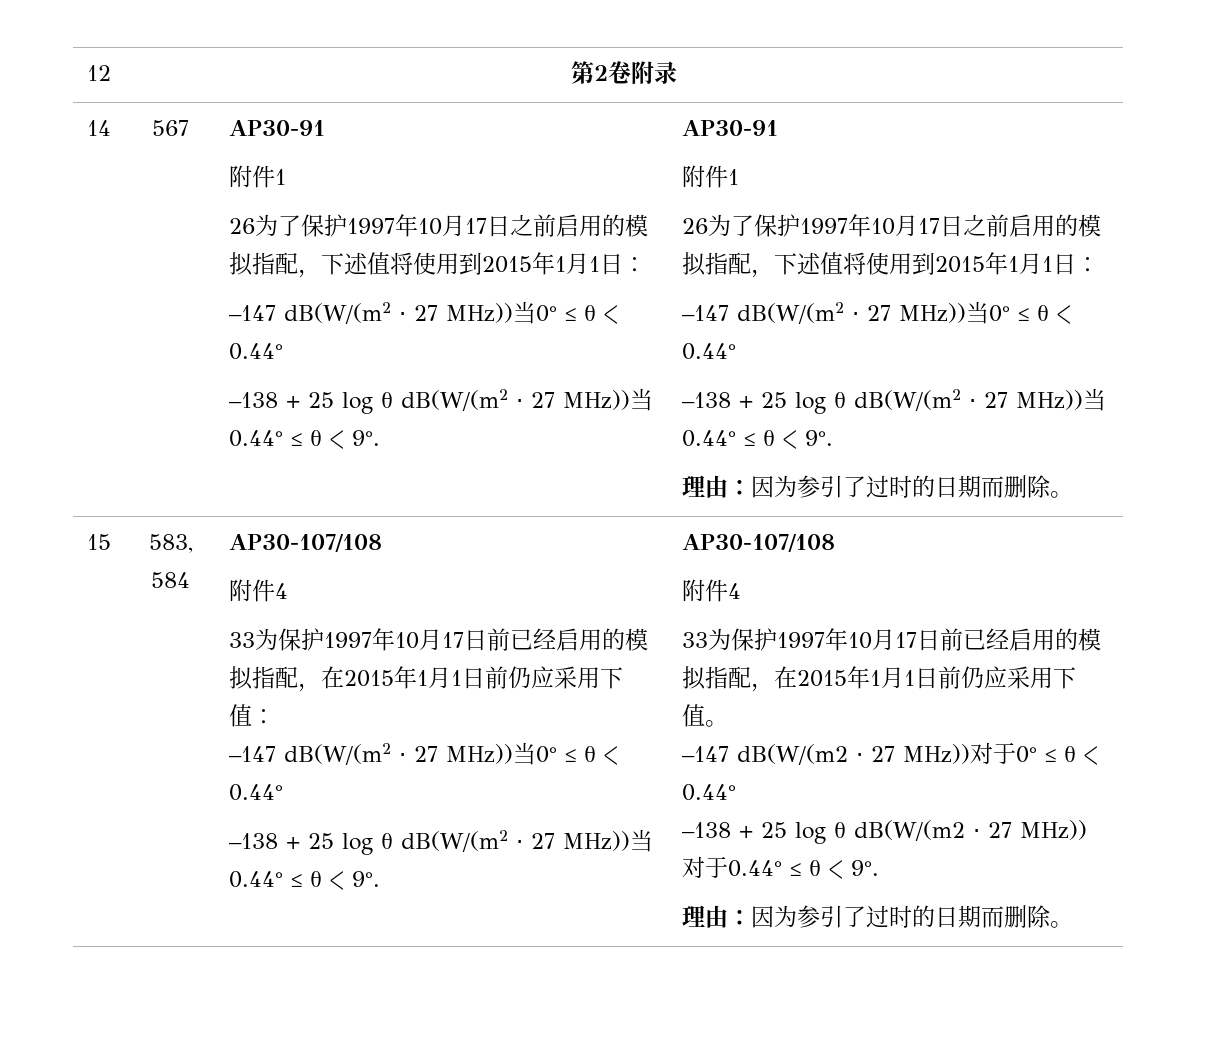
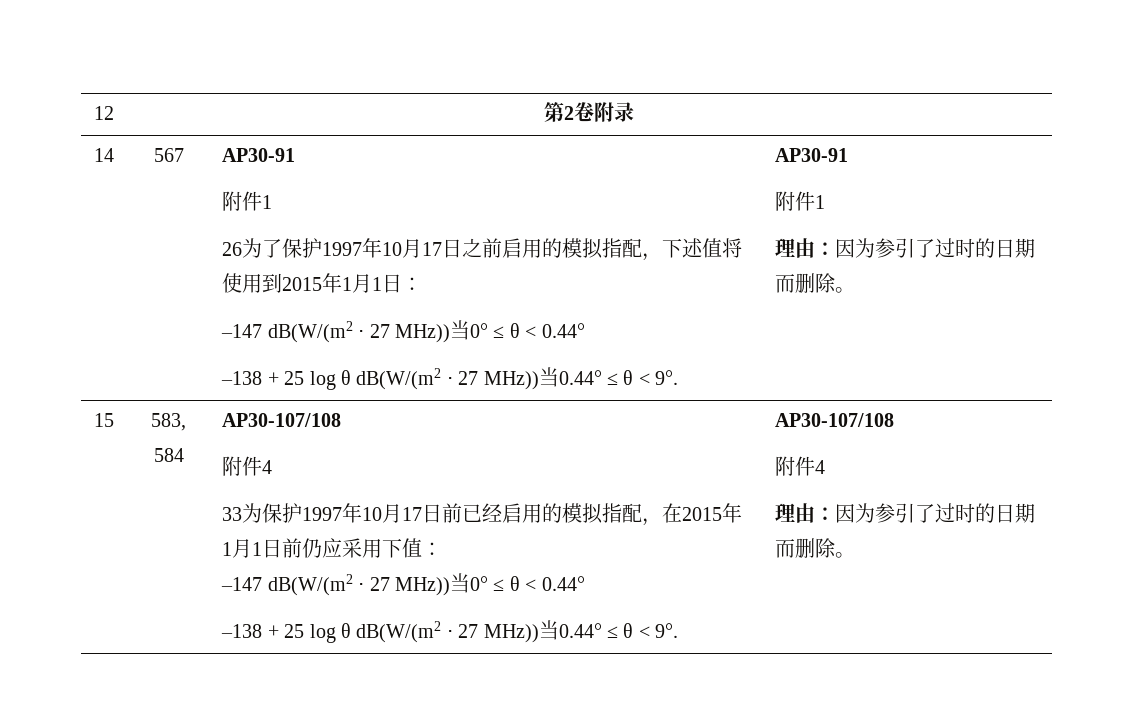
[682,214,1102,237] [682,252,1100,278] [682,301,1072,324] [682,343,737,360] [682,388,1107,414] [682,430,834,449] // 26为了保护1997年10月17日之前启用的模拟指配，下述值将使用到2015年1月1日： // –147 dB(W/(m2 ⋅ 27 MHz))当0° ≤ θ < 0.44° // –138 + 25 log θ dB(W/(m2 ⋅ 27 MHz))当0.44° ≤ θ < 9°. -> (826, 202) none
[682,628,1102,651] [682,666,1077,692] [682,704,729,727] [682,742,1099,765] [682,784,737,801] [682,820,1088,844] [682,856,880,879] // 33为保护1997年10月17日前已经启用的模拟指配，在2015年1月1日前仍应采用下值。 // –147 dB(W/(m2 ⋅ 27 MHz))对于0° ≤ θ < 0.44° // –138 + 25 log θ dB(W/(m2 ⋅ 27 MHz))对于0.44° ≤ θ < 9°. -> (826, 467) none

